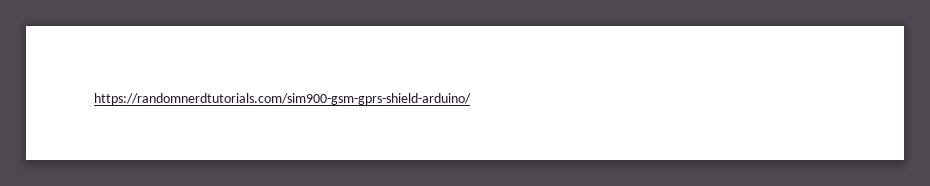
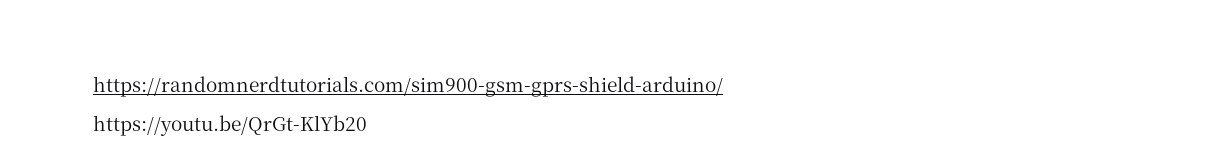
(471, 99) none -> [93,115,367,136] // https://youtu.be/QrGt-KlYb20

